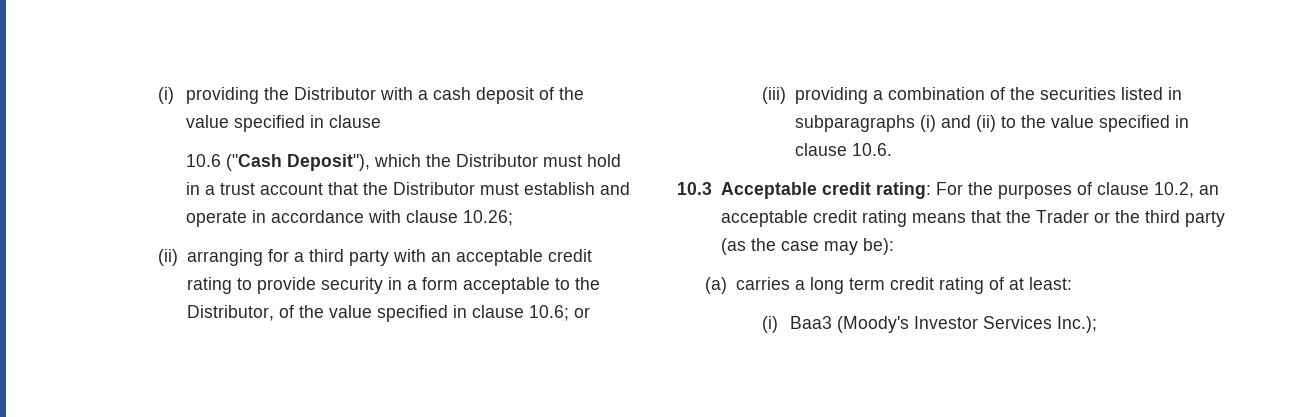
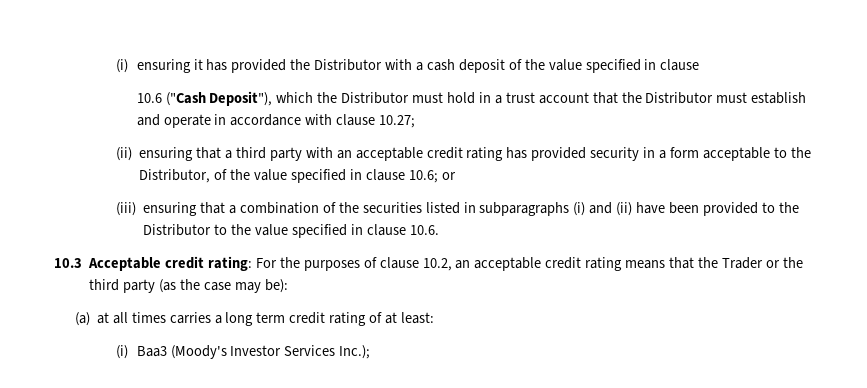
[157,87,260,104] (i) providing -> [115,59,287,73] (i) ensuring it has provided
[463,210,514,226] [157,249,289,266] 10.26; // (ii) arranging for -> [379,115,416,128] [115,147,222,161] 10.27; // (ii) ensuring that
[236,277,316,294] to provide -> [506,147,587,161] has provided
[794,87,868,104] providing -> [143,202,226,216] ensuring that
(996, 123) none -> [636,202,799,216] [143,224,212,236] have been provided to the Distributor
(728, 285) none -> [96,312,166,324] at all times

